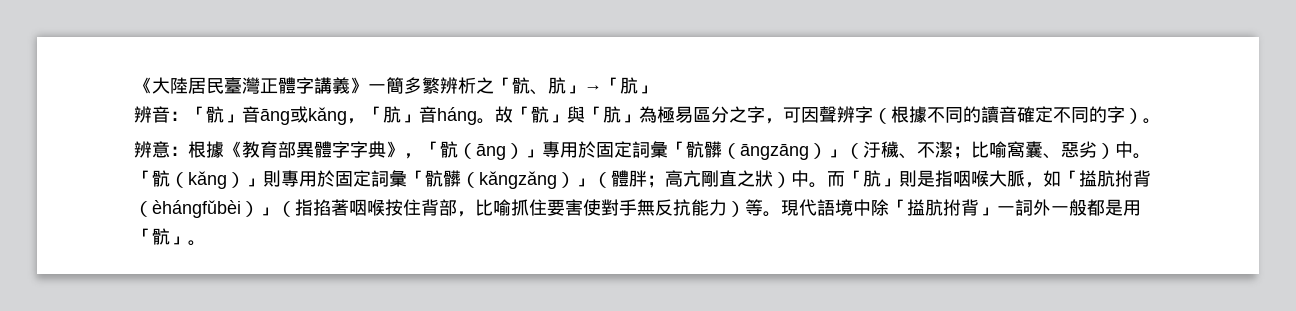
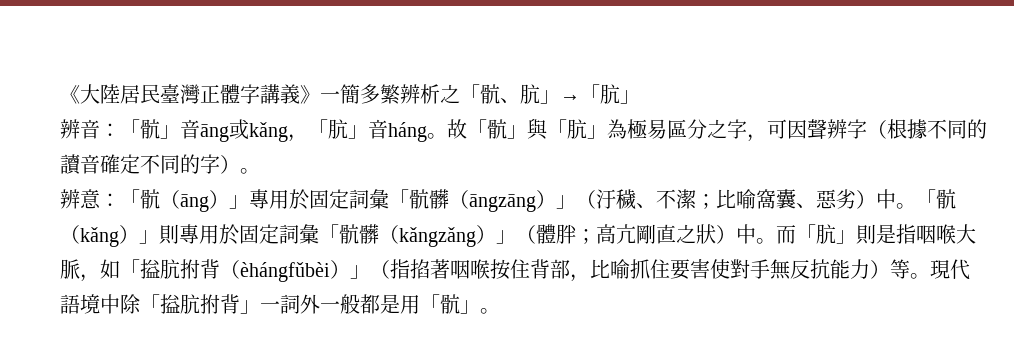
[188,141,422,159] 根據《教育部異體字字典》， -> (120, 200) none

